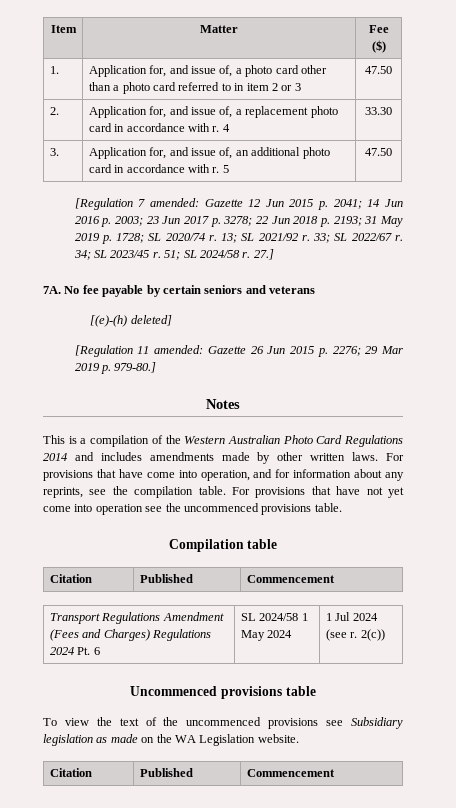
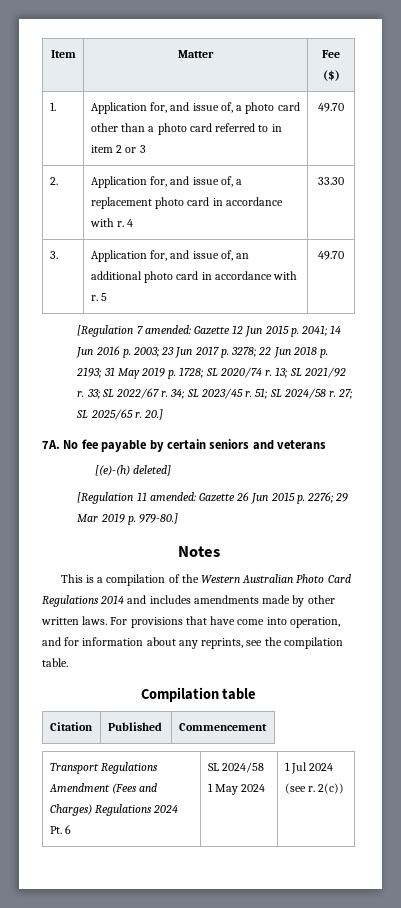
[365,66,392,74] 47.50 -> [318,103,344,112] 49.70
[365,148,392,156] 47.50 -> [318,251,344,260] 49.70
[253,249,274,260] 27.] -> [338,389,353,399] [76,409,164,420] 27; SL 2025/65 r. 20.]
[232,486,404,498] [43,503,342,515] For provisions that have not yet come into operation see the uncommenced provisions table. -> (68, 662) none
[130,686,316,699] [43,717,403,729] [43,734,299,746] [49,768,92,777] [139,768,193,777] [246,769,335,777] // Uncommenced provisions table // To view the text of the uncommenced provisions see Subsidiary legislation as made on the WA Legislation website. // Citation | Published | Commencement -> (345, 788) none

